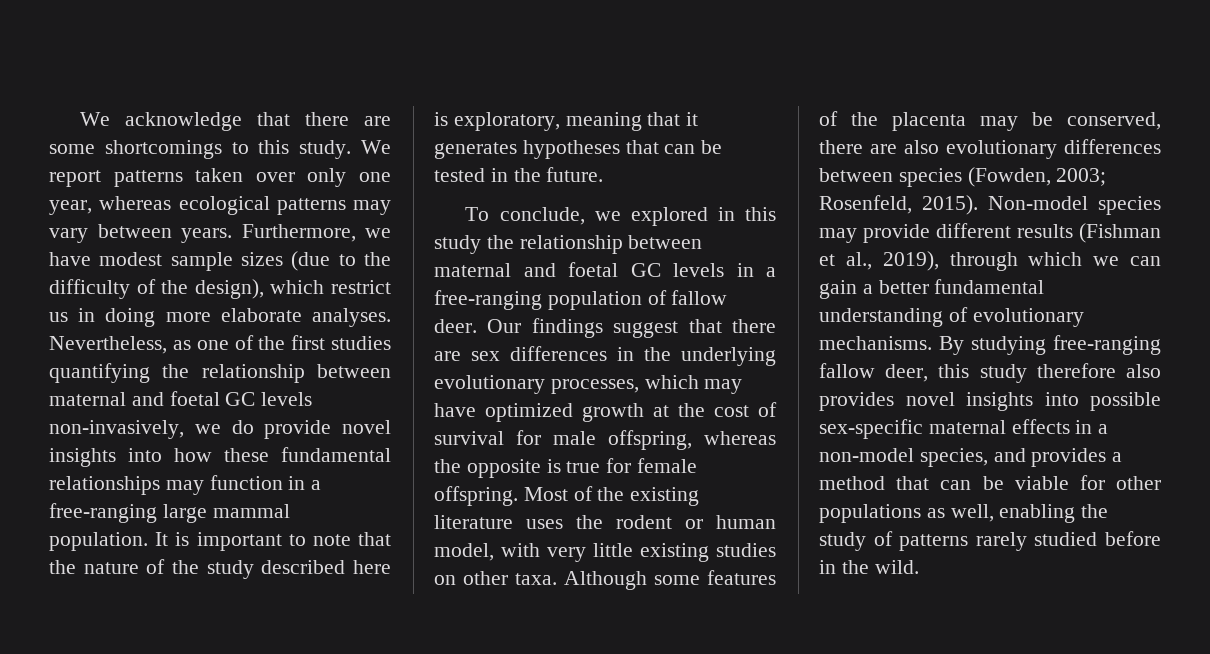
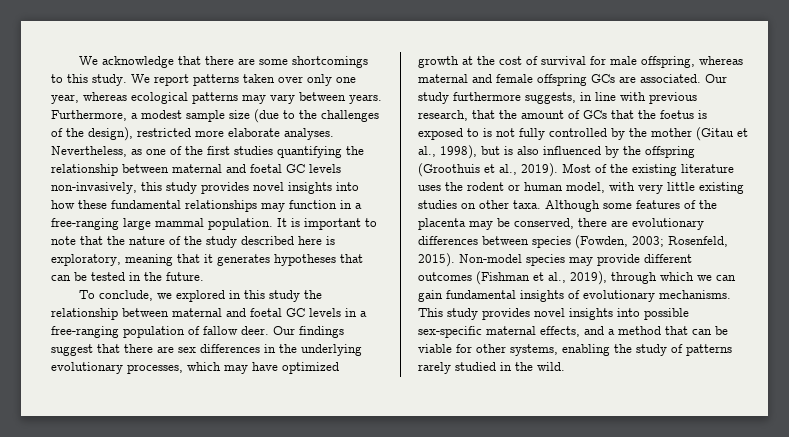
[365,228,391,238] [49,252,91,266] we have -> [131,113,138,119] a
[240,252,283,266] sizes -> [229,110,250,119] size
[49,279,130,299] difficulty -> [321,110,379,122] challenges
[270,280,391,294] [49,308,156,327] which restrict us in doing -> [137,128,191,137] restricted
[194,420,332,439] we do provide -> [141,182,249,194] this study provides
[434,458,698,478] [434,486,518,506] the opposite is true for female offspring. -> [418,74,727,86] [418,92,697,104] [418,110,707,121] [418,127,748,141] [418,145,695,159] [418,163,558,177] maternal and female offspring GCs are associated. Our study furthermore suggests, in line with previous research, that the amount of GCs that the foetus is exposed to is not fully controlled by the mother (Gitau et al., 1998), but is also influenced by the offspring (Groothuis et al., 2019).
[904,140,939,154] also -> (628, 223) none
[1017,224,1073,238] results -> [418,272,472,281] outcomes
[862,279,1045,294] [819,307,1084,327] [819,335,1161,355] [819,363,1161,383] a better fundamental understanding of evolutionary mechanisms. By studying free-ranging fallow deer, this study therefore also -> [446,290,731,302] [418,308,478,320] fundamental insights of evolutionary mechanisms. This study
[1011,419,1109,434] [819,448,1107,467] effects in a non-model species, and provides -> [540,326,604,337] effects, and
[819,504,994,523] populations as well, -> [510,344,558,356] systems,
[1105,531,1161,546] before -> (496, 366) none

